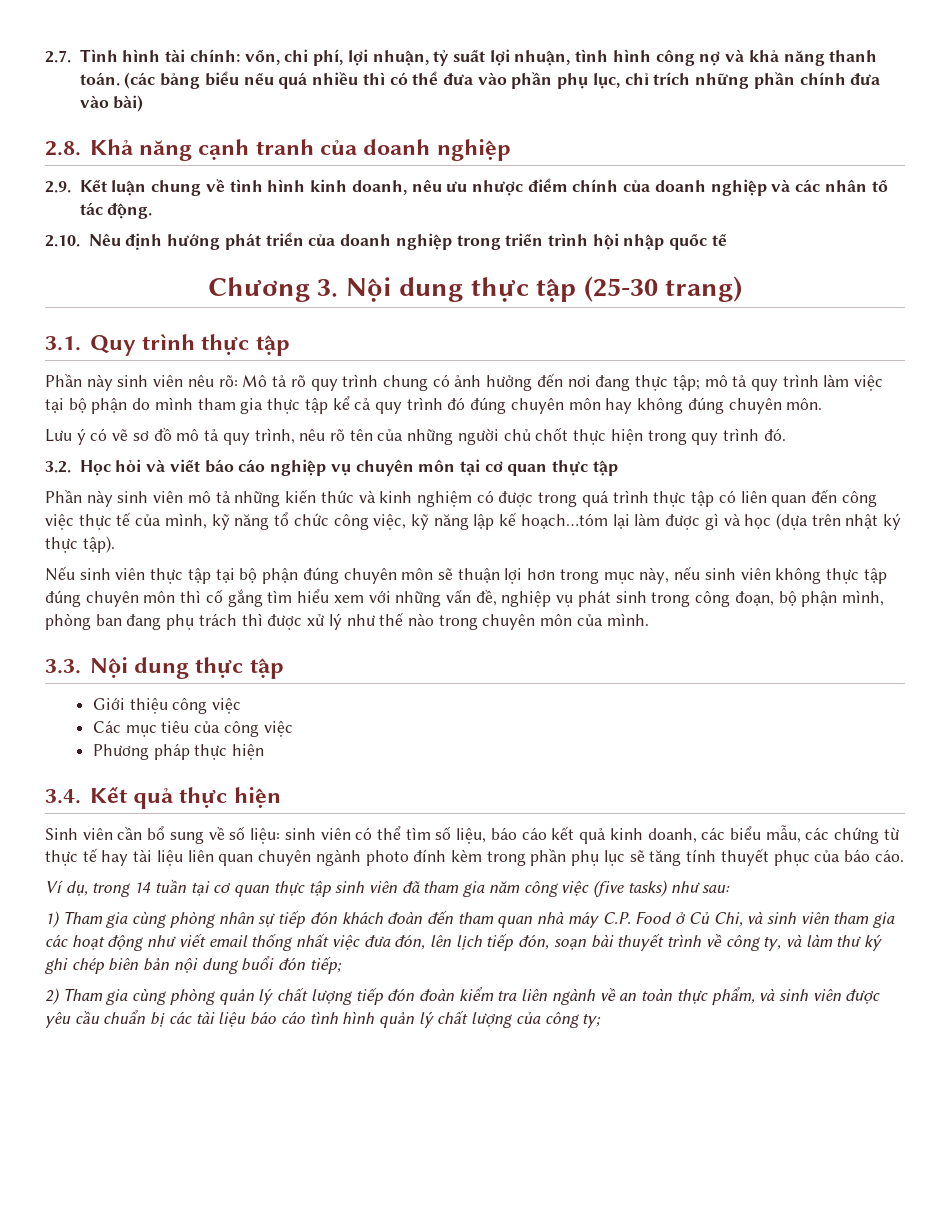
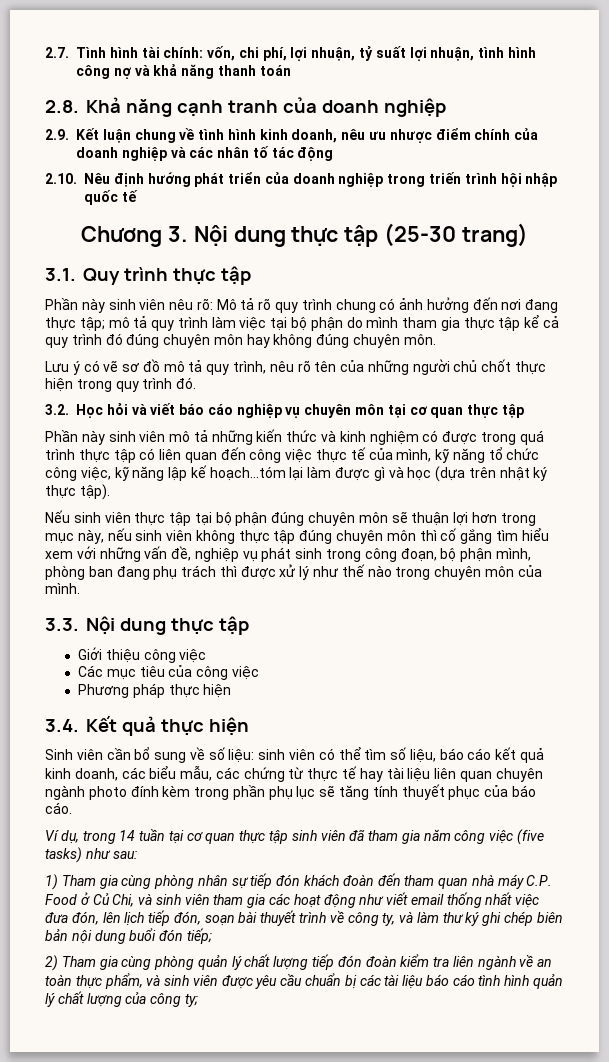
[79,71,881,89] [79,95,144,112] toán. (các bảng biểu nếu quá nhiều thì có thể đưa vào phần phụ lục, chỉ trích những phần chính đưa vào bài) -> [259,65,291,76] toán
[107,203,153,219] động. -> [297,147,334,161] động

